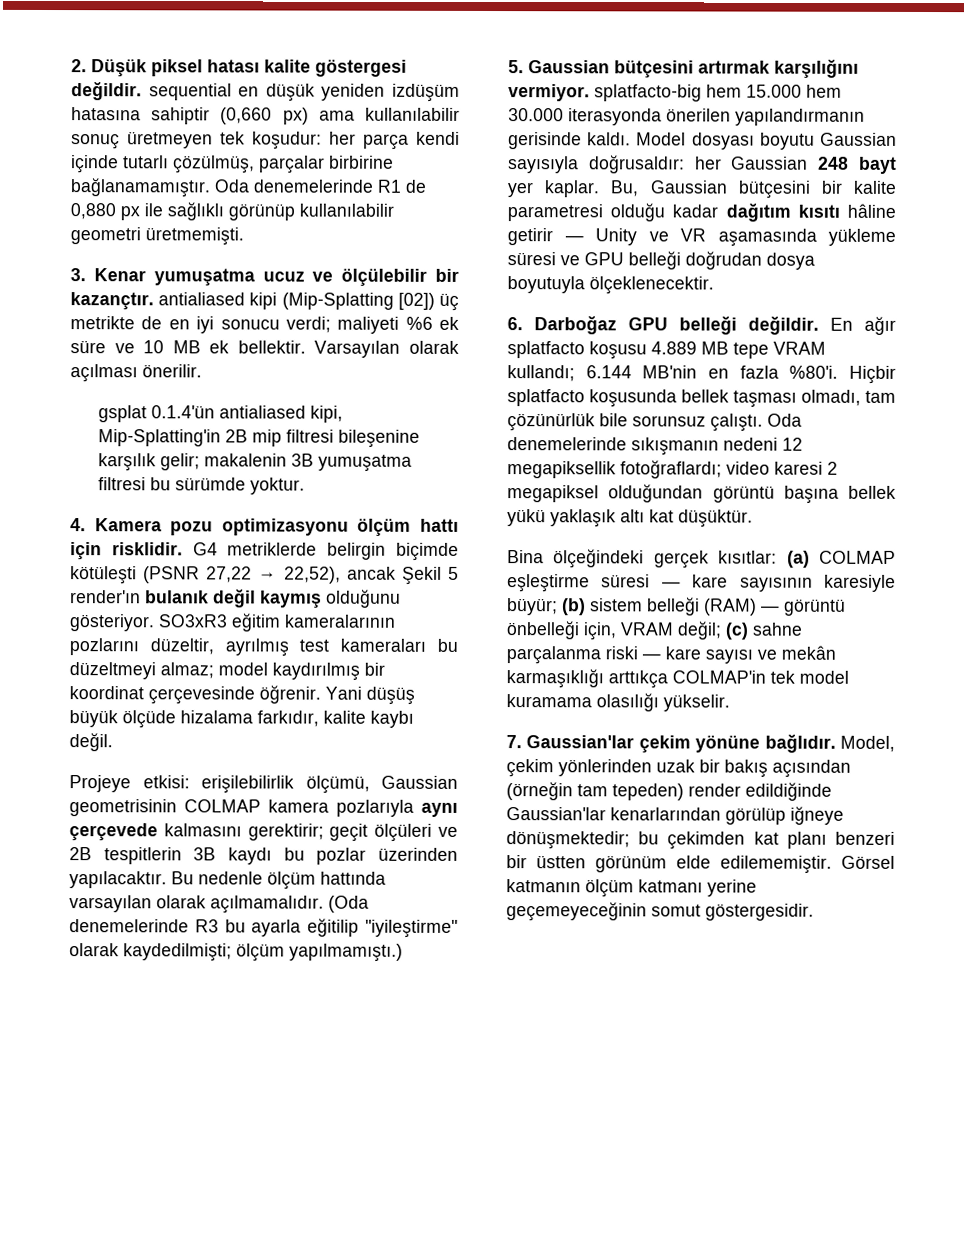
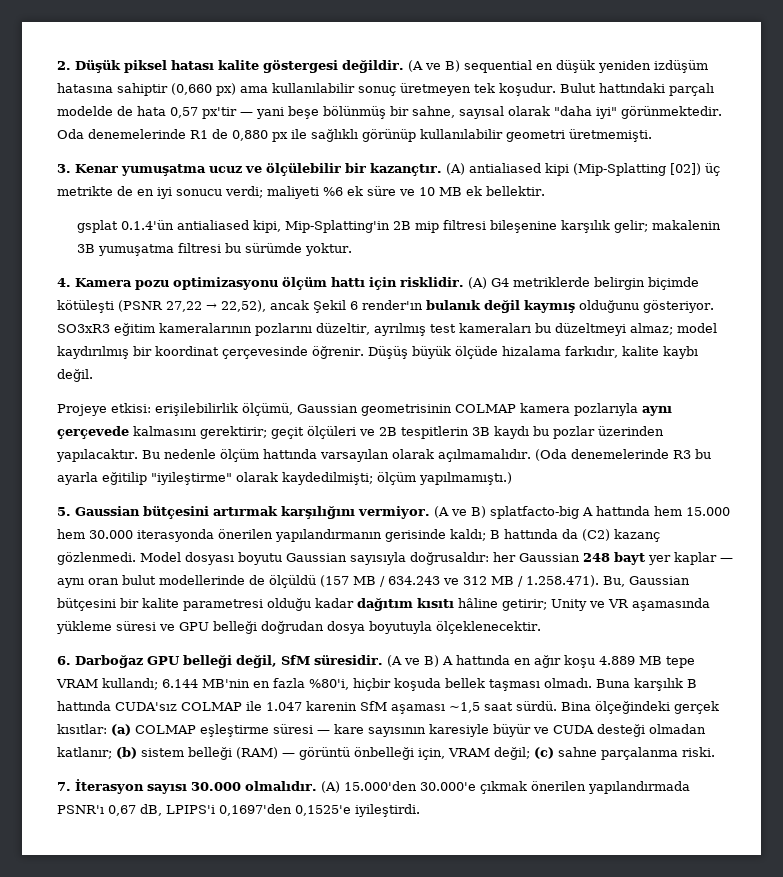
(142, 91) none -> [407,60,460,72] (A ve B)
[252,131,460,150] [71,155,394,174] [70,178,211,198] koşudur: her parça kendi içinde tutarlı çözülmüş, parçalar birbirine bağlanamamıştır. -> [499,83,714,96] [57,106,722,119] koşudur. Bulut hattındaki parçalı modelde de hata 0,57 px'tir — yani beşe bölünmüş bir sahne, sayısal olarak "daha iyi" görünmektedir.
(154, 301) none -> [445,163,465,175] (A)
[314,340,459,358] [70,364,202,383] Varsayılan olarak açılması önerilir. -> (545, 191) none
(183, 549) none -> [467,277,487,289] (A)
[448,566,460,580] 5 -> [350,301,358,310] 6
[325,686,415,705] Yani düşüş -> [367,346,408,359] Düşüş
[594,84,702,102] splatfacto-big -> [433,506,650,519] (A ve B) splatfacto-big A hattında
[587,132,632,146] kaldı. -> [450,529,660,542] [57,552,136,565] kaldı; B hattında da (C2) kazanç gözlenmedi.
[544,180,601,198] kaplar. -> [674,552,733,565] [57,575,599,588] kaplar — aynı oran bulut modellerinde de ölçüldü (157 MB / 634.243 ve 312 MB / 1.258.471).
[507,228,584,246] getirir — -> [502,599,547,611] getirir;
[748,316,896,335] [507,341,647,360] değildir. En ağır splatfacto koşusu -> [236,655,595,668] değil, SfM süresidir. (A ve B) A hattında en ağır koşu
[789,365,896,384] [507,389,896,408] [507,413,802,432] [507,437,803,456] [507,460,838,479] [507,484,896,504] [507,509,753,528] %80'i. Hiçbir splatfacto koşusunda bellek taşması olmadı, tam çözünürlük bile sorunsuz çalıştı. Oda denemelerinde sıkışmanın nedeni 12 megapiksellik fotoğraflardı; video karesi 2 megapiksel olduğundan görüntü başına bellek yükü yaklaşık altı kat düşüktür. // -> [309,678,697,691] [57,701,557,714] %80'i, hiçbir koşuda bellek taşması olmadı. Buna karşılık B hattında CUDA'sız COLMAP ile 1.047 karenin SfM aşaması ~1,5 saat sürdü.
[507,598,558,616] büyür; -> [493,724,706,737] [57,747,112,759] büyür ve CUDA desteği olmadan katlanır;
[605,645,836,664] [506,669,849,689] [506,693,730,712] [506,734,895,754] [506,759,851,778] [506,782,832,801] [506,806,844,825] [506,831,895,850] [506,855,895,874] [506,879,757,898] [506,902,814,922] riski — kare sayısı ve mekân karmaşıklığı arttıkça COLMAP'in tek model kuramama olasılığı yükselir. // 7. Gaussian'lar çekim yönüne bağlıdır. Model, çekim yönlerinden uzak bir bakış açısından (örneğin tam tepeden) render edildiğinde Gaussian'lar kenarlarından görülüp iğneye dönüşmektedir; bu çekimden kat planı benzeri bir üstten görünüm elde edilememiştir. Görsel katmanın ölçüm katmanı yerine geçemeyeceğinin somut göstergesidir. -> [682,747,715,757] [57,779,690,794] [57,804,420,817] riski. // 7. İterasyon sayısı 30.000 olmalıdır. (A) 15.000'den 30.000'e çıkmak önerilen yapılandırmada PSNR'ı 0,67 dB, LPIPS'i 0,1697'den 0,1525'e iyileştirdi.

